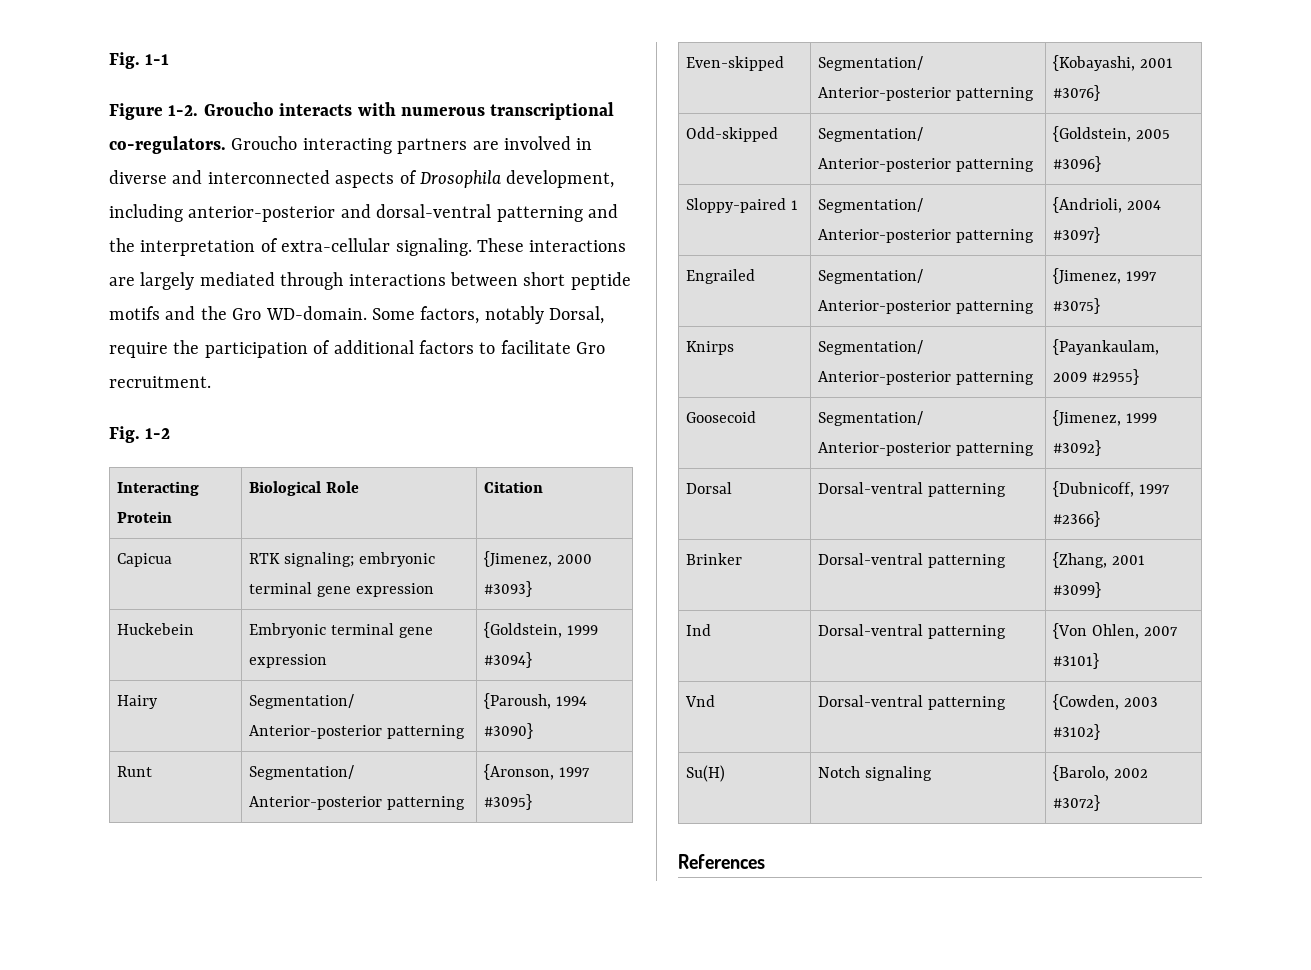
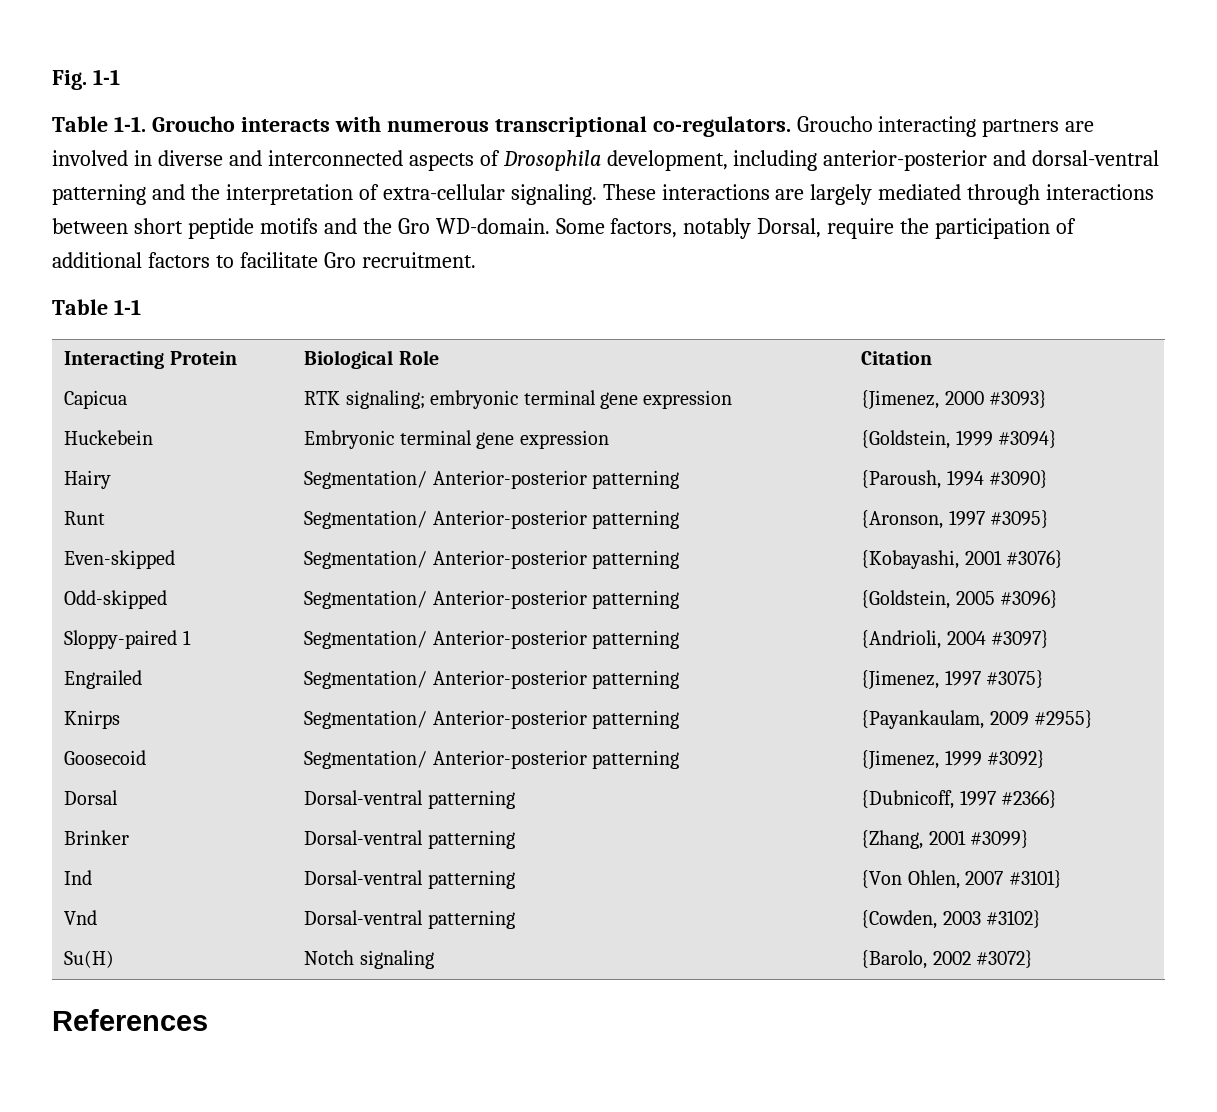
[109,103,199,120] Figure 1-2. -> [52,116,146,132] Table 1-1.
[109,426,171,443] Fig. 1-2 -> [52,299,141,315] Table 1-1

